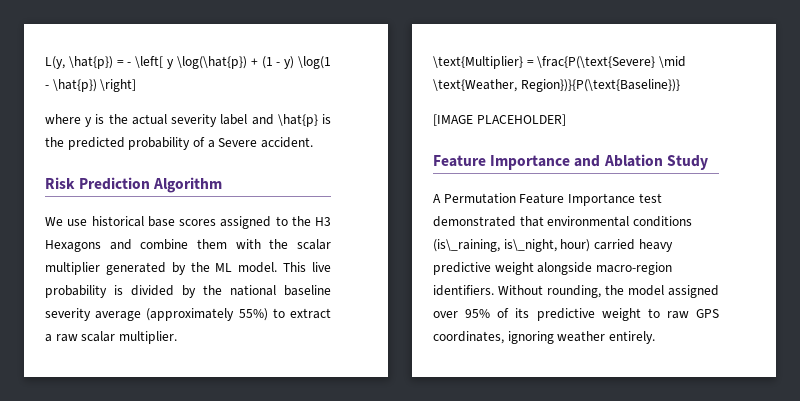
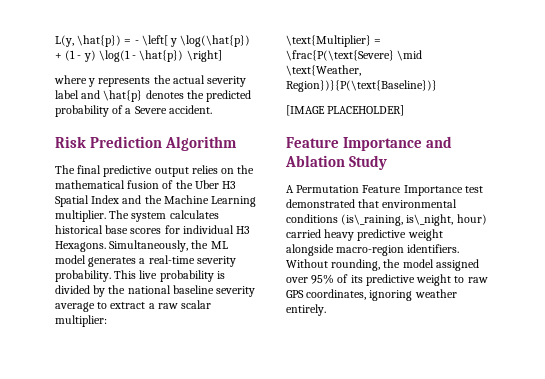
[95,114,105,124] is -> [98,77,151,87] represents
[322,114,332,124] is -> [145,90,184,99] denotes
[45,216,331,229] [45,239,331,252] [45,262,278,275] We use historical base scores assigned to the H3 Hexagons and combine them with the scalar multiplier generated by the ML model. -> [55,165,255,177] [55,180,237,189] [55,195,257,207] [55,210,219,222] [55,225,251,234] [55,240,228,252] [55,255,236,267] [55,270,111,282] The final predictive output relies on the mathematical fusion of the Uber H3 Spatial Index and the Machine Learning multiplier. The system calculates historical base scores for individual H3 Hexagons. Simultaneously, the ML model generates a real-time severity probability.
[146,308,268,321] (approximately 55%) -> (95, 307) none
[118,331,177,344] multiplier. -> [55,315,107,327] multiplier:

